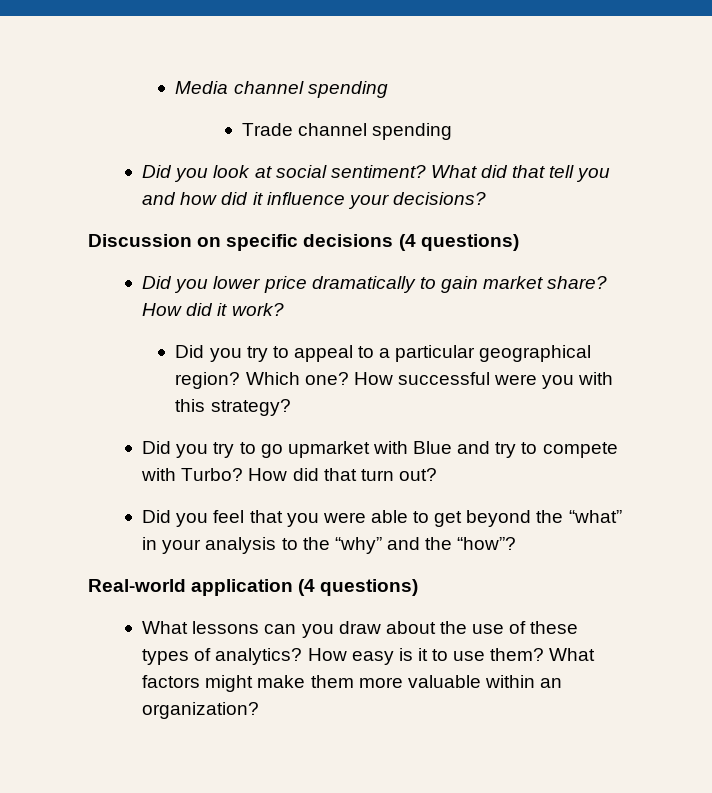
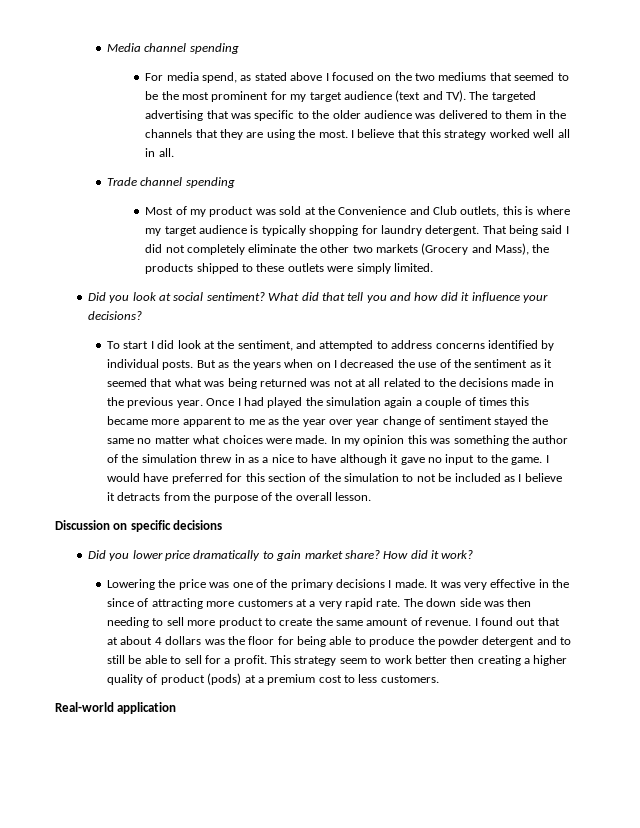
[241,123,453,140] Trade channel spending -> [145,72,569,83] [145,90,536,102] [145,110,567,121] [145,129,570,140] [145,148,174,157] [107,177,235,188] [145,206,570,217] [145,225,569,236] [145,243,550,255] [145,263,433,274] For media spend, as stated above I focused on the two mediums that seemed to be the most prominent for my target audience (text and TV). The targeted advertising that was specific to the older audience was delivered to them in the channels that they are using the most. I believe that this strategy worked well all in all. // Trade channel spending // Most of my product was sold at the Convenience and Club outlets, this is where my target audience is typically shopping for laundry detergent. That being said I did not completely eliminate the other two markets (Grocery and Mass), the products shipped to these outlets were simply limited.
(486, 198) none -> [107,340,555,351] [107,359,553,370] [107,378,554,389] [107,397,530,408] [107,416,549,427] [107,435,569,446] [107,454,549,465] [107,473,562,484] [107,492,372,503] // To start I did look at the sentiment, and attempted to address concerns identified by individual posts. But as the years when on I decreased the use of the sentiment as it seemed that what was being returned was not at all related to the decisions made in the previous year. Once I had played the simulation again a couple of times this became more apparent to me as the year over year change of sentiment stayed the same no matter what choices were made. In my opinion this was something the author of the simulation threw in as a nice to have although it gave no input to the game. I would have preferred for this section of the simulation to not be included as I believe it detracts from the purpose of the overall lesson.
[398,234,519,251] (4 questions) -> (223, 525) none
[175,345,592,362] [175,372,614,389] [175,399,291,416] [142,441,618,458] [141,468,437,481] [142,510,622,527] [142,537,517,554] [88,579,419,596] [142,621,579,638] [142,648,596,665] [142,675,563,692] [142,702,260,719] Did you try to appeal to a particular geographical region? Which one? How successful were you with this strategy? // Did you try to go upmarket with Blue and try to compete with Turbo? How did that turn out? // Did you feel that you were able to get beyond the “what” in your analysis to the “why” and the “how”? // Real-world application (4 questions) // What lessons can you draw about the use of these types of analytics? How easy is it to use them? What factors might make them more valuable within an organization? -> [107,579,570,590] [107,598,532,609] [107,617,560,628] [107,636,572,647] [107,655,568,666] [107,673,439,685] [55,702,177,714] Lowering the price was one of the primary decisions I made. It was very effective in the since of attracting more customers at a very rapid rate. The down side was then needing to sell more product to create the same amount of revenue. I found out that at about 4 dollars was the floor for being able to produce the powder detergent and to still be able to sell for a profit. This strategy seem to work better then creating a higher quality of product (pods) at a premium cost to less customers. // Real-world application

